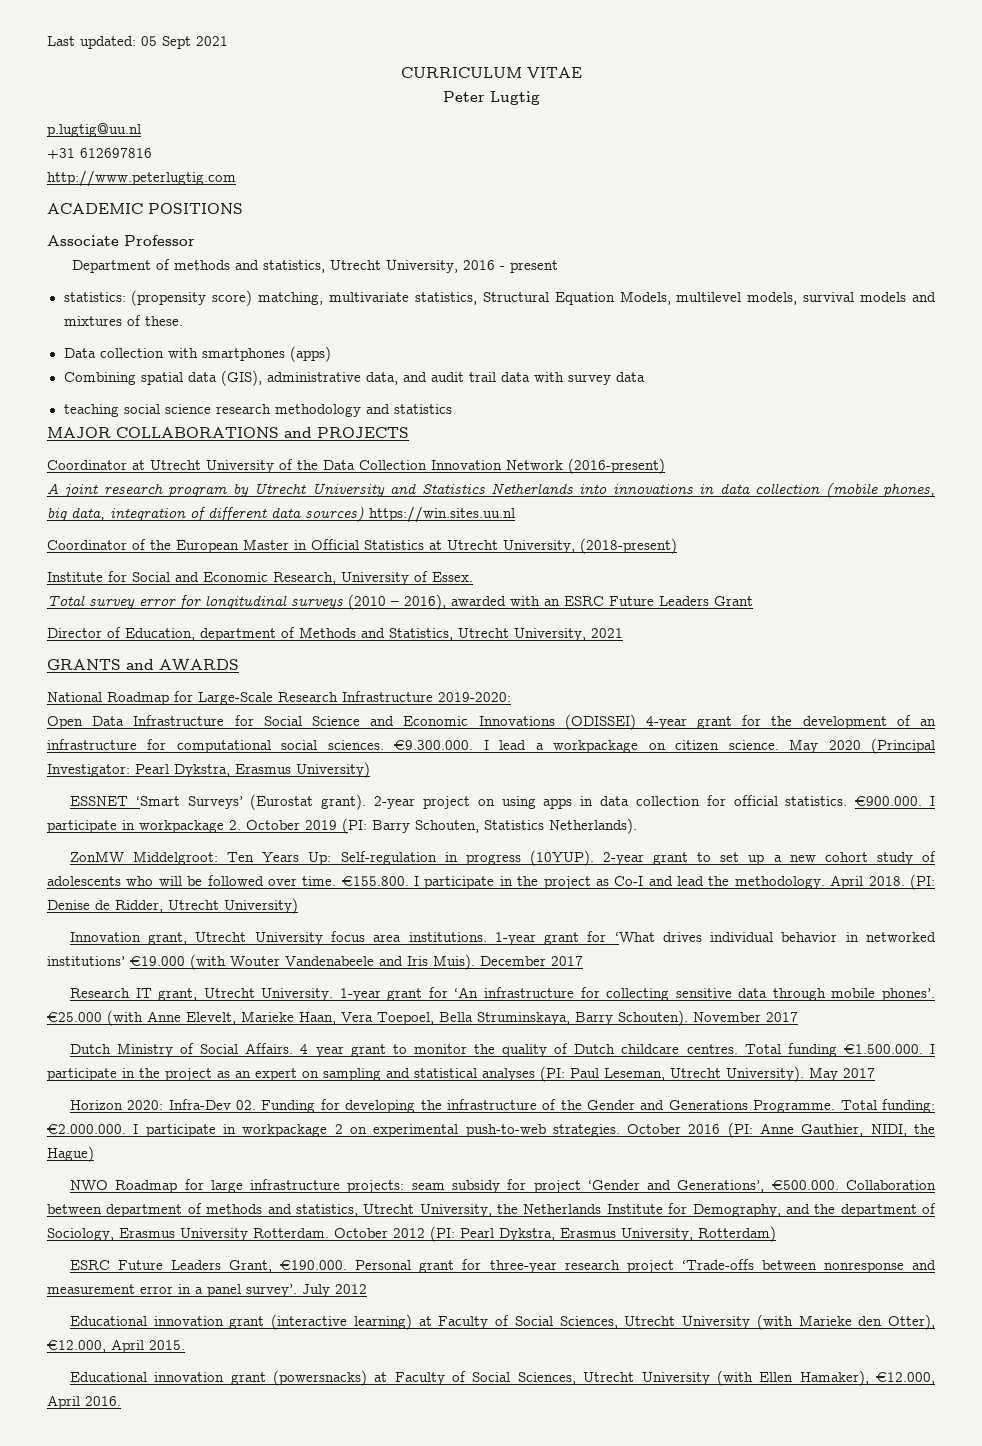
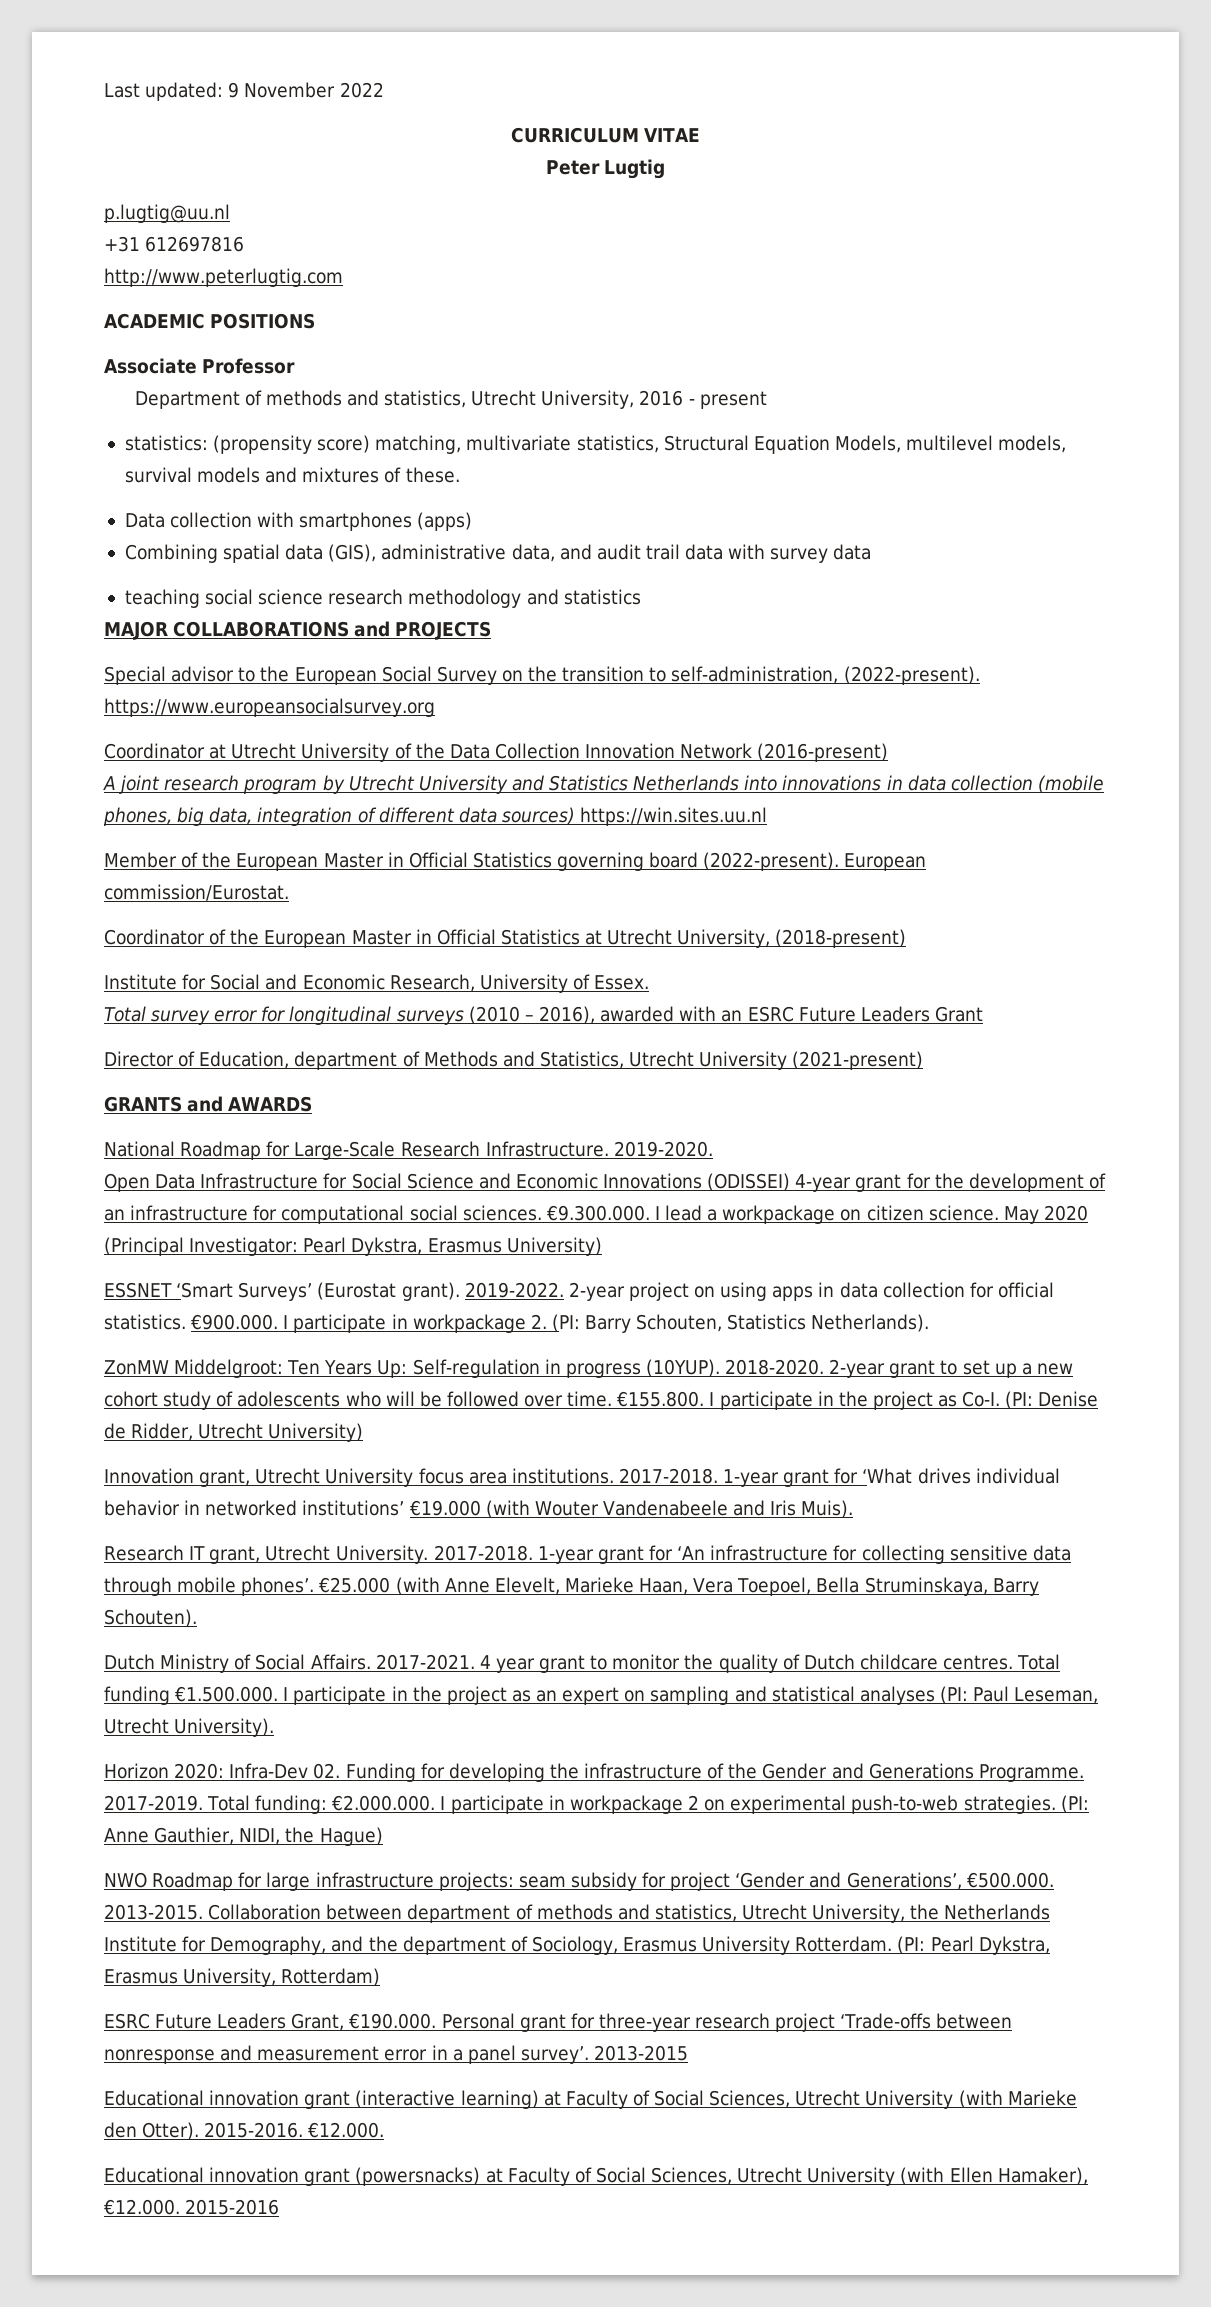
[141,36,228,49] 05 Sept 2021 -> [228,82,384,98] 9 November 2022
(409, 432) none -> [104,666,980,685] [104,698,435,717] // Special advisor to the European Social Survey on the transition to self-administration, (2022-present). https://www.europeansocialsurvey.org
(515, 514) none -> [104,852,927,871] [104,884,289,901] // Member of the European Master in Official Statistics governing board (2022-present). European commission/Eurostat.
[514,628,623,641] University, 2021 -> [699,1051,924,1070] University (2021-present)
[342,691,511,702] Infrastructure 2019-2020: -> [485,1141,713,1157] Infrastructure. 2019-2020.
(367, 802) none -> [464,1282,564,1298] 2019-2022.
[246,820,337,830] October 2019 -> (547, 1321) none
(594, 858) none -> [725,1359,825,1375] 2018-2020.
[614,875,905,889] Co-I and lead the methodology. April 2018. -> [962,1391,1001,1407] Co-I.
(487, 937) none -> [618,1468,718,1484] 2017-2018.
[480,956,583,966] December 2017 -> (854, 1509) none
(334, 994) none -> [433,1545,533,1561] 2017-2018.
[693,1012,798,1022] November 2017 -> (197, 1618) none
(294, 1048) none -> [375,1654,475,1670] 2017-2021.
[809,1067,875,1081] May 2017 -> (275, 1727) none
(836, 1106) none -> [104,1795,203,1811] 2017-2019.
[627,1124,721,1134] October 2016 -> (1056, 1804) none
(839, 1185) none -> [104,1904,203,1920] 2013-2015.
[334,1228,425,1238] October 2012 -> (893, 1944) none
[302,1284,367,1297] July 2012 -> [594,2045,689,2061] 2013-2015
[887,1314,935,1330] [47,1339,185,1353] Otter), €12.000, April 2015. -> [142,2122,385,2140] Otter). 2015-2016. €12.000.
[875,1372,935,1385] [47,1395,121,1409] €12.000, April 2016. -> [104,2199,280,2215] €12.000. 2015-2016

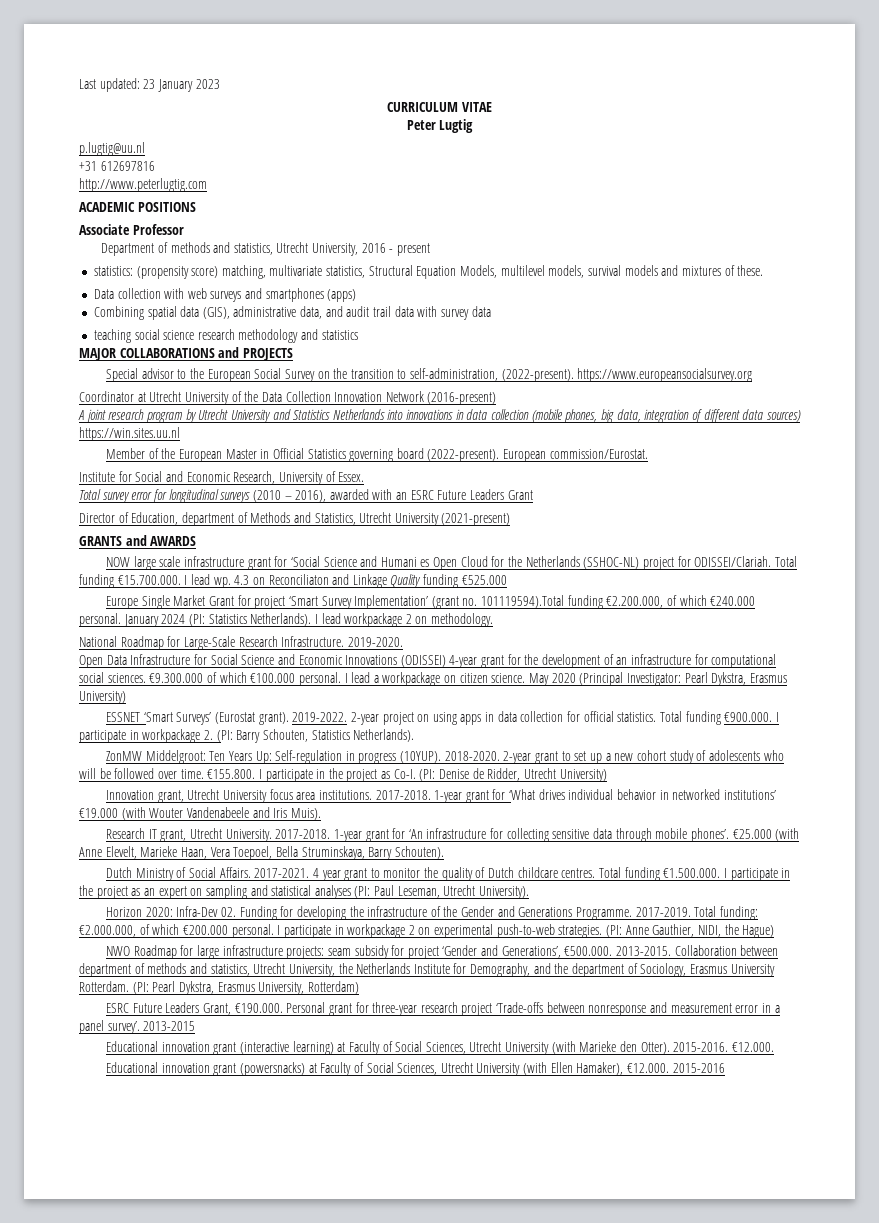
[228,82,384,98] 9 November 2022 -> [143,79,220,92] 23 January 2023
(295, 519) none -> [187,288,263,302] web surveys and
[104,929,907,948] // Coordinator of the European Master in Official Statistics at Utrecht University, (2018-present) -> (648, 454) none
(313, 1104) none -> [105,556,797,570] [79,574,507,588] [105,595,756,609] [79,613,494,627] // NOW large scale infrastructure grant for ‘Social Science and Humani es Open Cloud for the Netherlands (SSHOC-NL) project for ODISSEI/Clariah. Total funding €15.700.000. I lead wp. 4.3 on Reconciliaton and Linkage Quality funding €525.000 // Europe Single Market Grant for project ‘Smart Survey Implementation’ (grant no. 101119594).Total funding €2.200.000, of which €240.000 personal. January 2024 (PI: Statistics Netherlands). I lead workpackage 2 on methodology.
[546,1205,650,1221] €9.300.000. -> [149,672,341,686] €9.300.000 of which €100.000 personal.
(186, 1322) none -> [659,711,721,725] Total funding
[332,1795,436,1811] €2.000.000. -> [79,924,274,938] €2.000.000, of which €200.000 personal.

